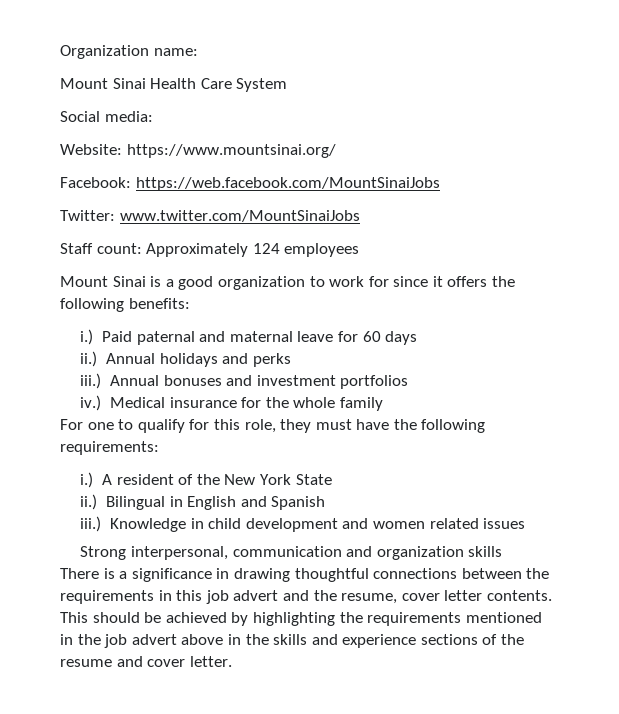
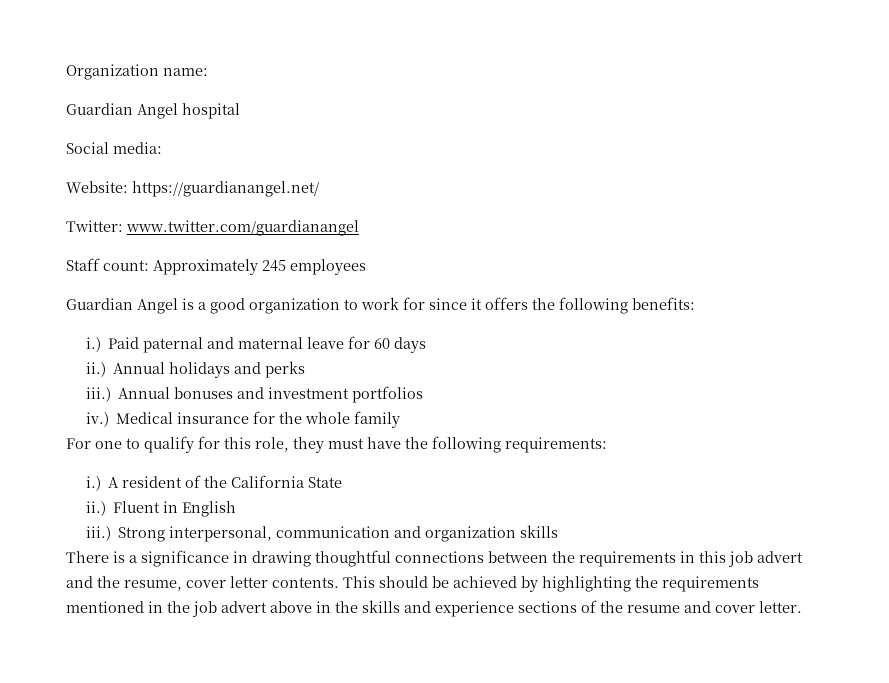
[60,78,288,92] Mount Sinai Health Care System -> [66,103,240,119] Guardian Angel hospital
[126,144,336,158] [60,177,440,191] https://www.mountsinai.org/ // Facebook: https://web.facebook.com/MountSinaiJobs -> [132,181,319,197] https://guardianangel.net/
[119,210,360,222] www.twitter.com/MountSinaiJobs -> [126,220,359,236] www.twitter.com/guardianangel
[252,243,280,254] 124 -> [262,260,286,272] 245
[60,276,146,287] Mount Sinai -> [66,298,178,314] Guardian Angel
[224,474,291,485] New York -> [231,475,305,488] California
[105,496,165,510] Bilingual -> [113,501,161,513] Fluent
[240,496,326,510] [80,516,526,532] and Spanish // iii.) Knowledge in child development and women related issues // -> [85,526,111,541] // iii.)

